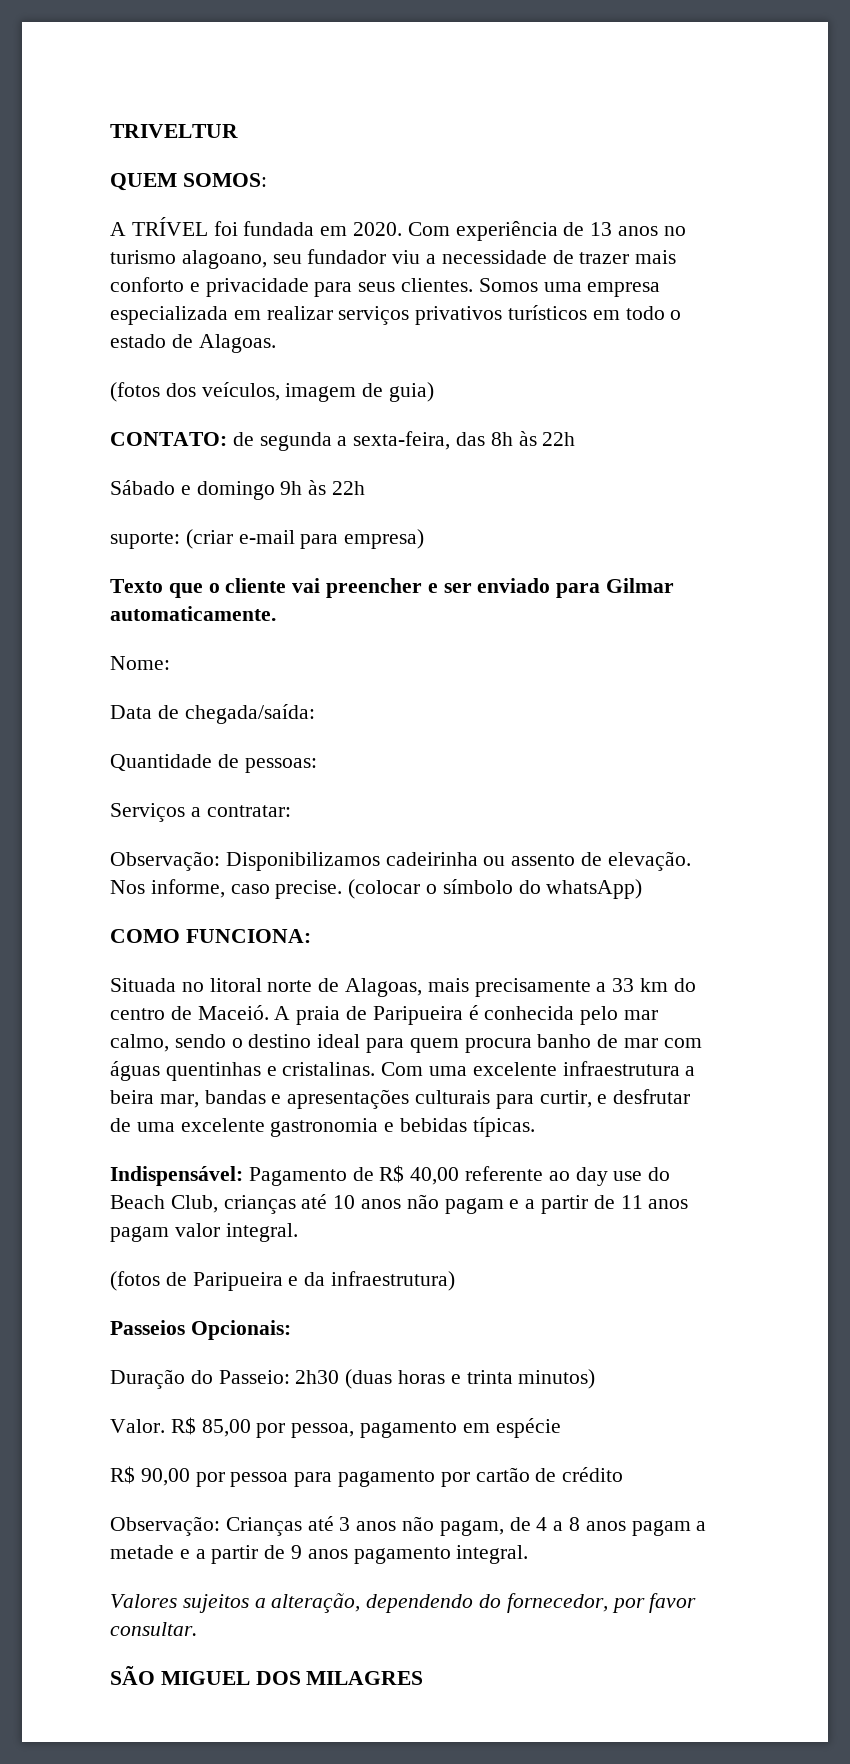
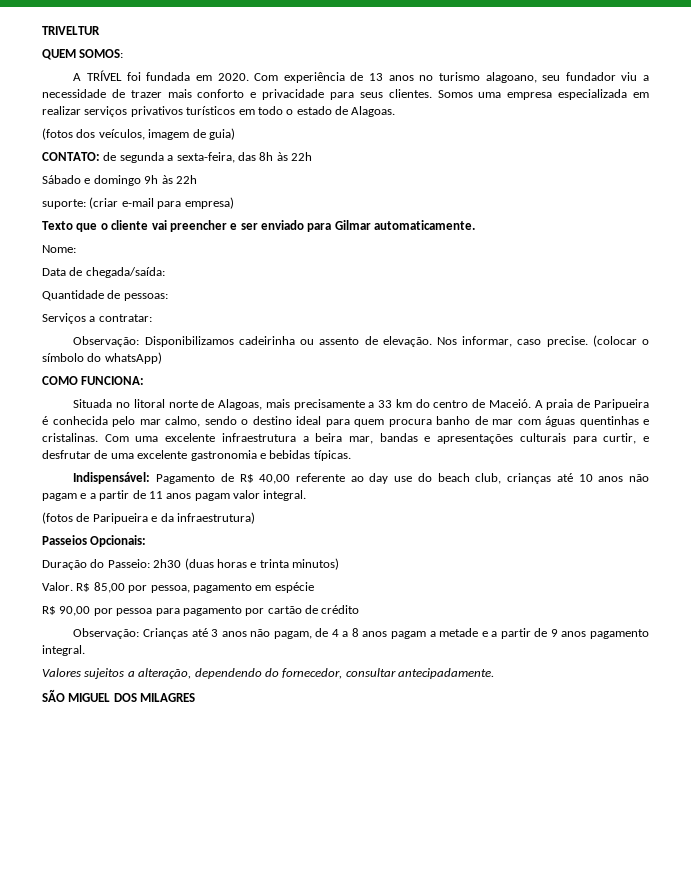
[150,879,225,898] informe, -> [462,336,513,347] informar,
[110,1195,218,1213] Beach Club, -> [437,473,502,484] beach club,
[611,1593,697,1613] [110,1622,197,1636] por favor consultar. -> [345,668,494,679] consultar antecipadamente.

